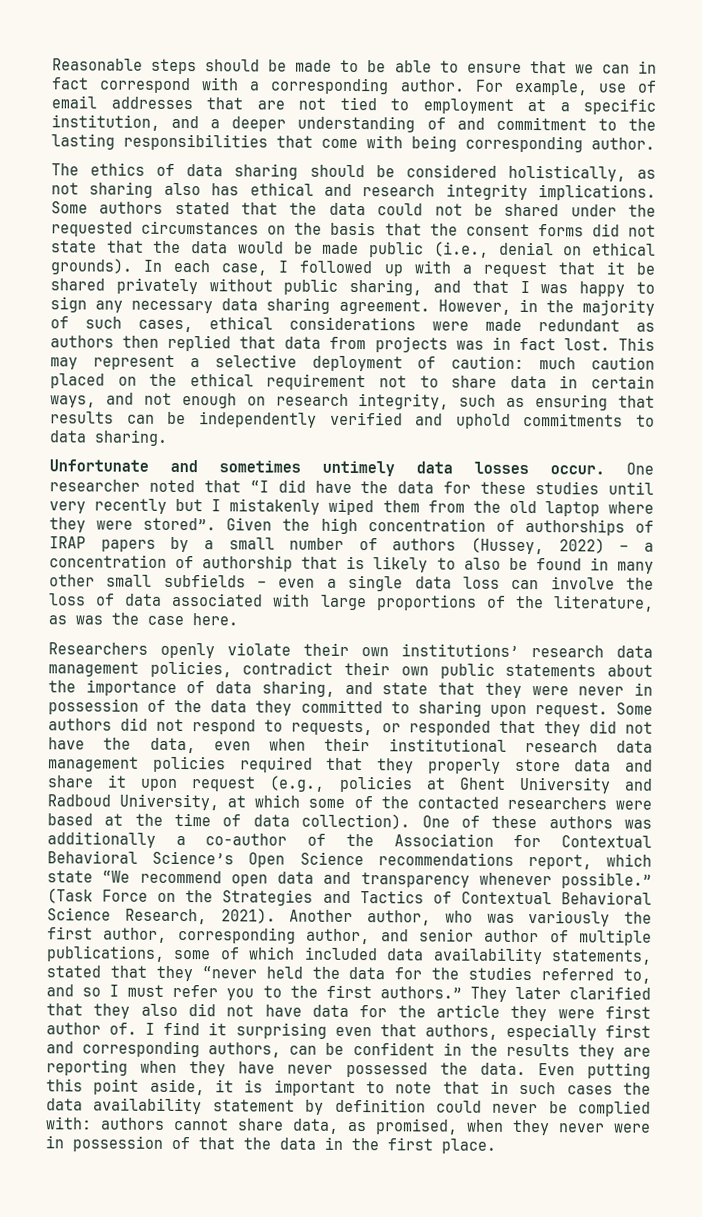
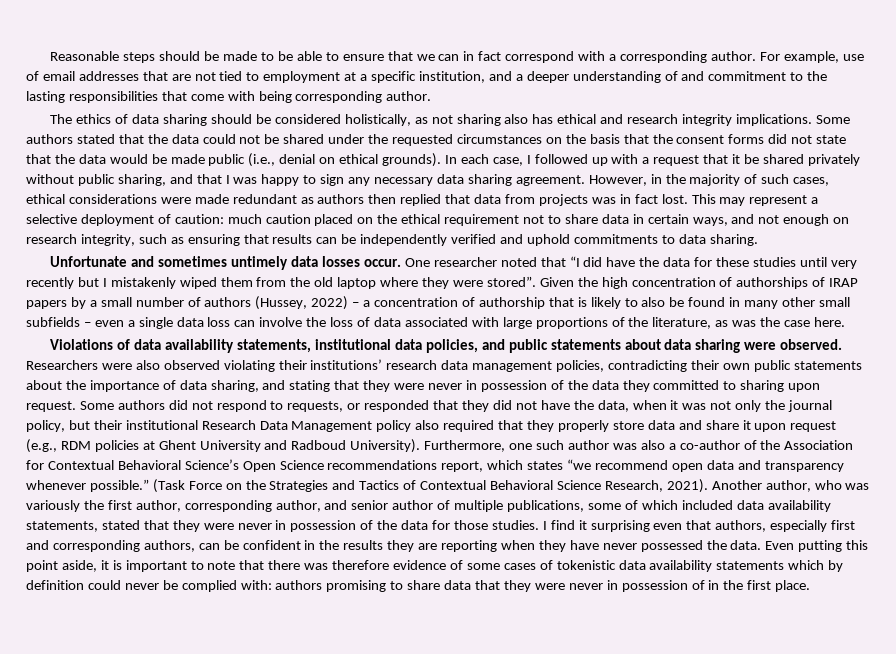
[48,642,389,659] Researchers openly violate their own -> [50,339,843,353] [26,360,307,372] Violations of data availability statements, institutional data policies, and public statements about data sharing were observed. Researchers were also observed violating their
[242,661,334,675] contradict -> [608,360,688,372] contradicting
[382,682,429,695] state -> [289,380,331,392] stating
[213,737,653,753] [48,755,226,773] even when their institutional research data management policies -> [632,400,833,412] [26,420,440,432] when it was not only the journal policy, but their institutional Research Data Management policy also
(326, 783) none -> [60,441,91,450] RDM
[119,793,652,811] [47,812,653,830] [47,831,156,848] University, at which some of the contacted researchers were based at the time of data collection). One of these authors was additionally -> [350,439,665,453] University). Furthermore, one such author was also
[47,870,131,883] state “We -> [527,459,592,470] states “we
[201,966,652,984] [46,984,651,1002] [46,1003,651,1022] [46,1022,138,1035] “never held the data for the studies referred to, and so I must refer you to the first authors.” They later clarified that they also did not have data for the article they were first author of. -> [203,520,539,532] were never in possession of the data for those studies.
[490,1080,651,1095] [46,1097,295,1115] in such cases the data availability statement -> [268,560,825,572] there was therefore evidence of some cases of tokenistic data availability statements which
[173,1117,651,1136] [45,1135,316,1152] cannot share data, as promised, when they never were in possession of that the data -> [326,580,705,592] promising to share data that they were never in possession of

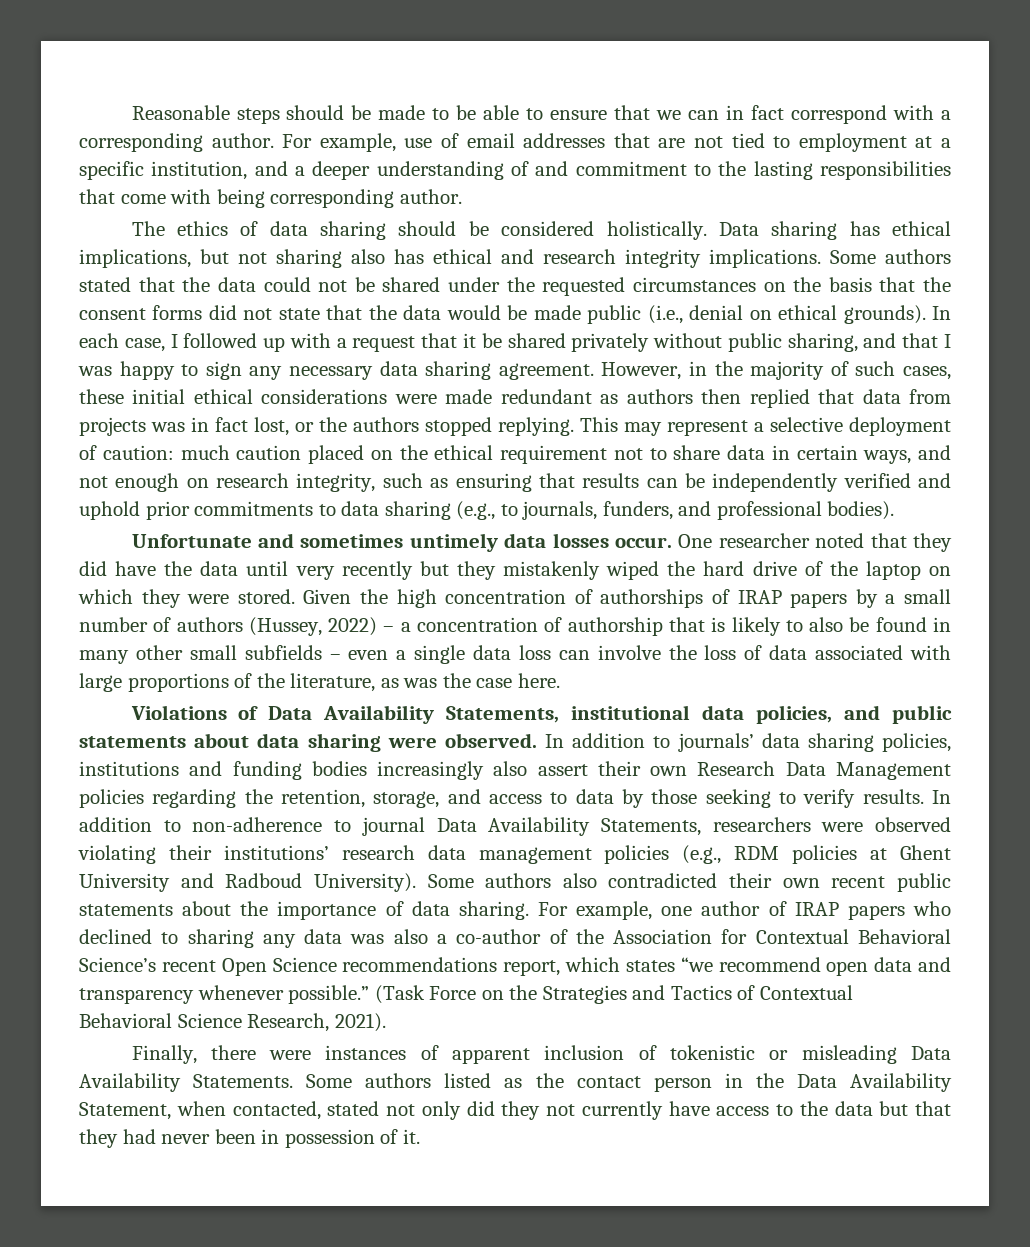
[344,114,428,126] holistically, as -> [606,221,952,240] [79,249,229,268] holistically. Data sharing has ethical implications, but
(830, 181) none -> [79,389,186,404] these initial
[661,194,688,204] lost. -> [254,417,574,436] lost, or the authors stopped replying.
(570, 240) none -> [145,501,190,520] prior
[709,234,758,246] sharing. -> [384,501,895,520] sharing (e.g., to journals, funders, and professional bodies).
[569,256,580,267] “I -> [913,533,953,552] they
[694,257,796,267] for these studies -> (239, 568) none
[102,278,107,287] I -> [456,561,496,580] they
[220,276,536,289] them from the old laptop where they were stored”. -> [667,561,952,580] [78,589,295,608] the hard drive of the laptop on which they were stored.
[134,339,312,353] data availability statements, -> [268,705,560,724] Data Availability Statements,
[26,360,160,370] Researchers were also -> [545,733,951,752] [79,761,951,780] [79,789,952,808] [79,817,864,836] In addition to journals’ data sharing policies, institutions and funding bodies increasingly also assert their own Research Data Management policies regarding the retention, storage, and access to data by those seeking to verify results. In addition to non-adherence to journal Data Availability Statements, researchers were
[556,360,862,372] [26,380,821,392] [26,400,833,412] [26,420,837,432] policies, contradicting their own public statements about the importance of data sharing, and stating that they were never in possession of the data they committed to sharing upon request. Some authors did not respond to requests, or responded that they did not have the data, when it was not only the journal policy, but their institutional Research Data Management policy also required that they properly store data and share it upon request -> [604,845,670,864] policies
[424,440,609,452] Furthermore, one such author -> [427,873,951,892] [79,901,951,920] [79,929,343,948] Some authors also contradicted their own recent public statements about the importance of data sharing. For example, one author of IRAP papers who declined to sharing any data
(239, 464) none -> [161,960,216,972] recent
[711,480,870,492] [26,500,831,512] [26,520,856,532] [26,540,869,552] [26,560,844,572] [26,580,811,592] Another author, who was variously the first author, corresponding author, and senior author of multiple publications, some of which included data availability statements, stated that they were never in possession of the data for those studies. I find it surprising even that authors, especially first and corresponding authors, can be confident in the results they are reporting when they have never possessed the data. Even putting this point aside, it is important to note that there was therefore evidence of some cases of tokenistic data availability statements which by definition could never be complied with: authors promising to share data that they were never in possession of in the first place. -> [131,1045,952,1064] [79,1073,953,1092] [79,1101,951,1120] [79,1129,420,1148] // Finally, there were instances of apparent inclusion of tokenistic or misleading Data Availability Statements. Some authors listed as the contact person in the Data Availability Statement, when contacted, stated not only did they not currently have access to the data but that they had never been in possession of it.

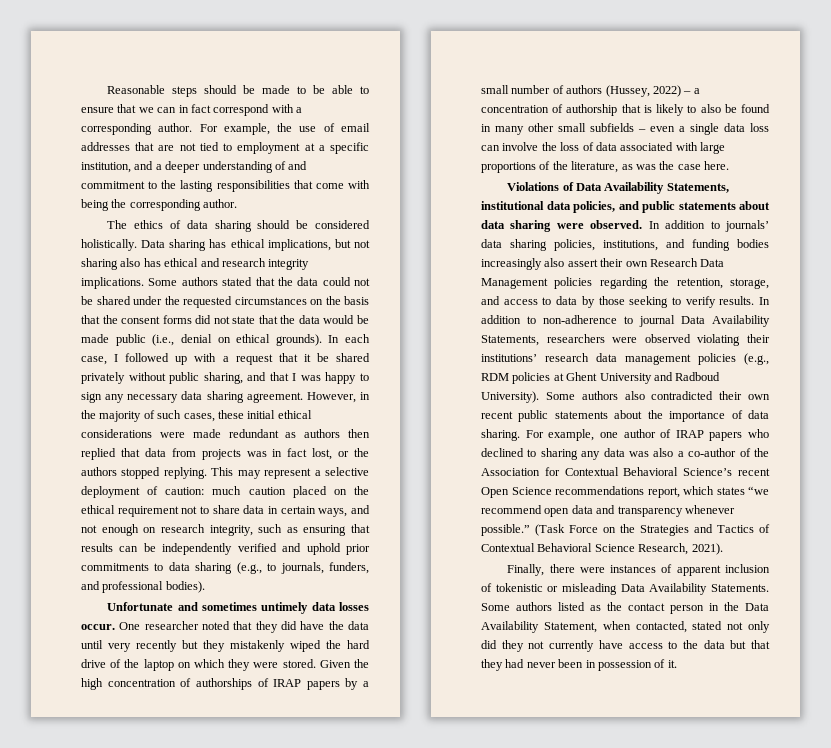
(396, 142) none -> [277,123,293,132] the
(265, 198) none -> [111,199,127,208] the
[79,761,179,776] institutions -> [603,240,658,251] institutions,

